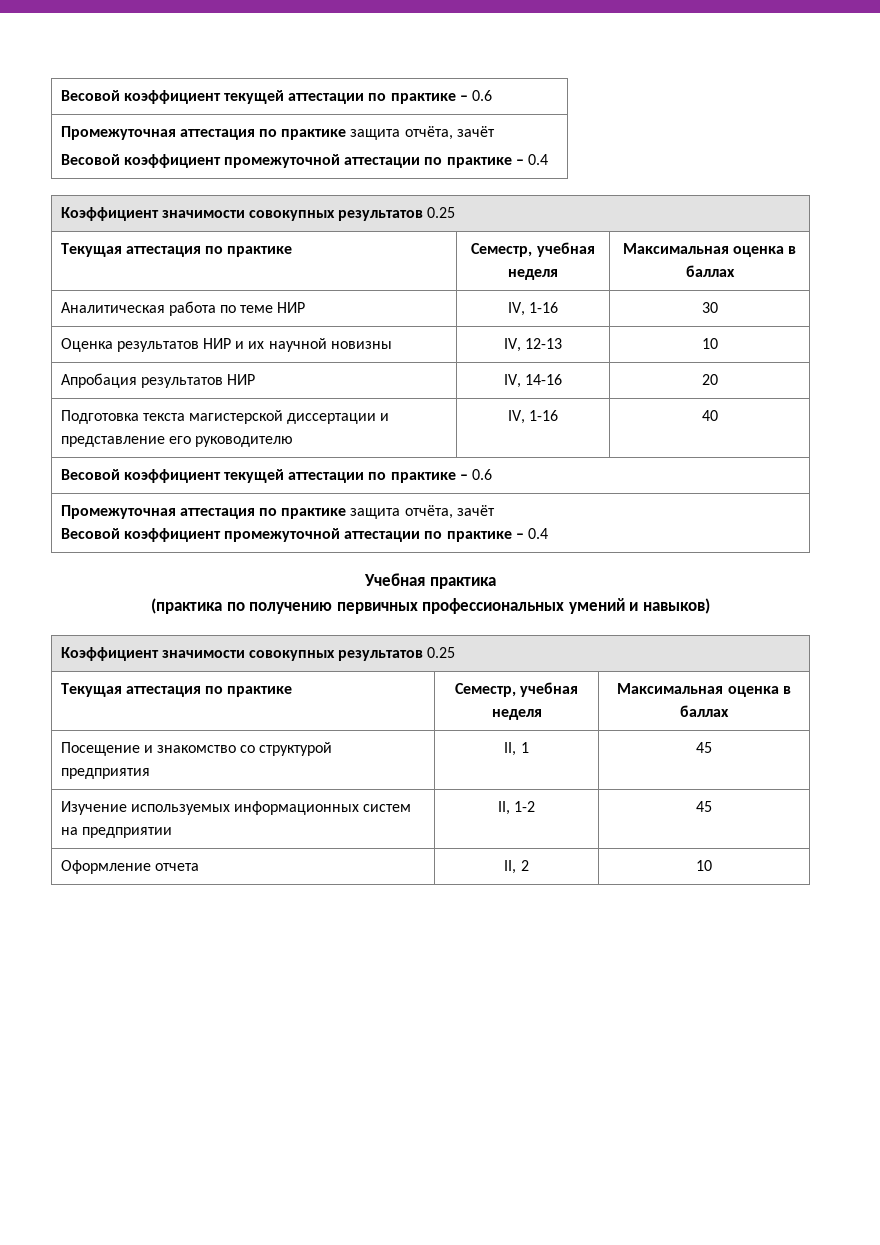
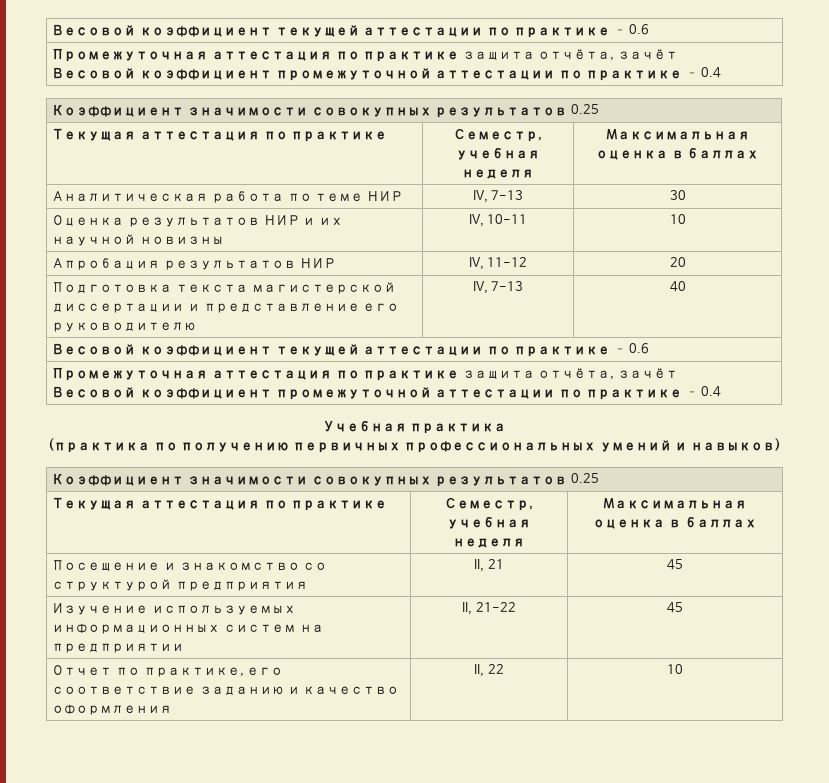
[529,302,559,313] 1-16 -> [491,190,524,200] 7-13
[525,338,563,349] 12-13 -> [487,214,528,224] 10-11
[525,374,563,385] 14-16 -> [487,257,528,267] 11-12
[529,410,559,421] 1-16 -> [491,281,524,291] 7-13
[520,742,529,753] 1 -> [487,559,504,569] 21
[514,801,536,812] [696,801,712,812] [60,860,199,874] [504,860,529,874] 1-2 | 45 // Оформление отчета | II, 2 -> [475,602,516,612] [667,602,683,613] [52,665,284,677] [52,686,400,695] [52,704,173,715] [474,664,504,677] 21-22 | 45 // Отчет по практике, его соответствие заданию и качество оформления | II, 22

